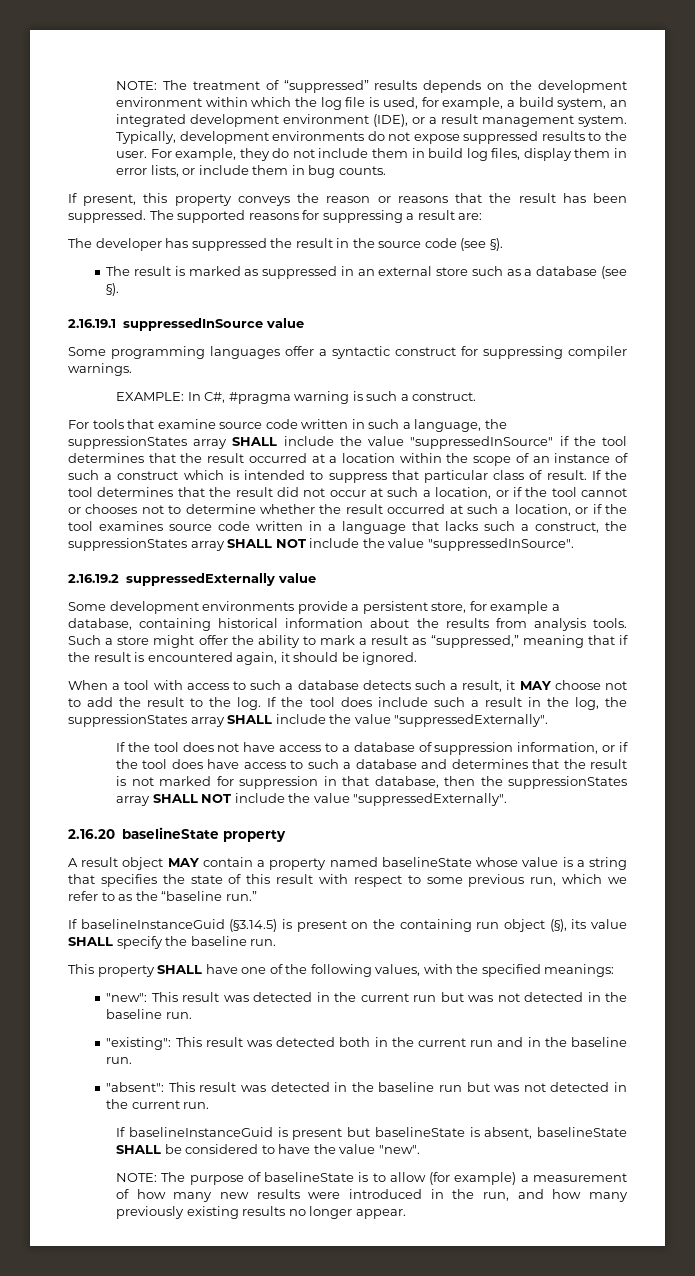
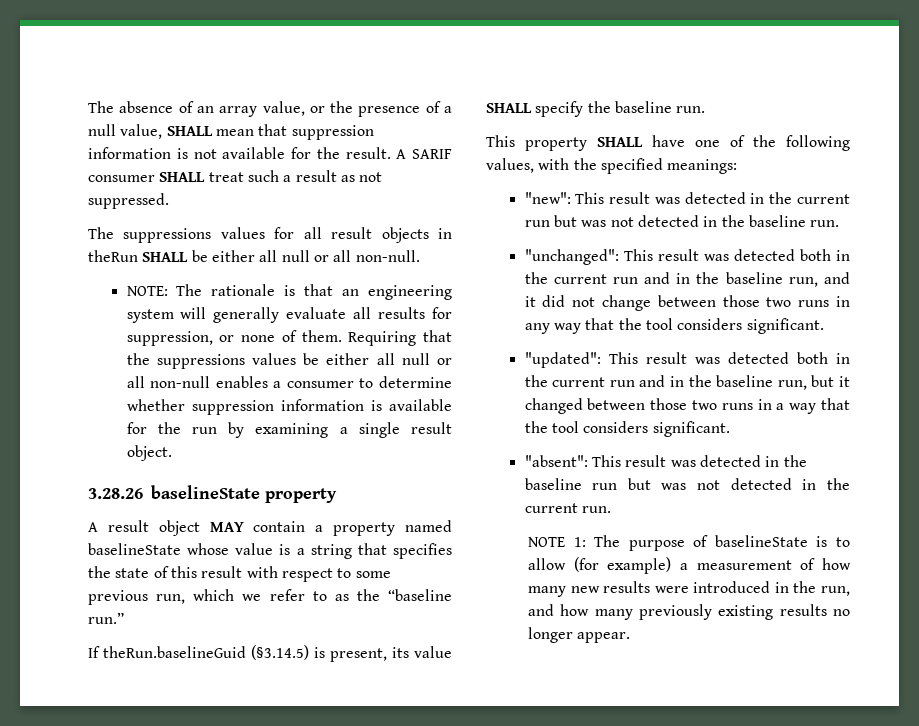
[116,80,627,93] [116,97,628,110] [116,114,628,127] [116,131,627,144] [116,148,627,161] [116,165,386,178] [68,193,627,206] [68,210,483,223] [68,238,503,251] [106,266,627,279] [106,283,120,296] [68,318,304,331] [68,346,627,359] [68,363,132,376] [116,391,477,404] [68,419,507,432] [68,436,627,449] [68,453,629,466] [68,470,627,483] [68,487,627,499] [68,504,627,516] [68,521,627,534] [68,538,574,551] [68,573,316,586] [68,601,560,614] [68,618,627,631] [68,635,628,648] [68,652,418,665] [68,680,627,692] [68,697,627,710] [68,714,549,727] [116,742,628,755] [116,759,628,769] [116,776,627,789] [116,793,508,806] [68,829,115,839] NOTE: The treatment of “suppressed” results depends on the development environment within which the log file is used, for example, a build system, an integrated development environment (IDE), or a result management system. Typically, development environments do not expose suppressed results to the user. For example, they do not include them in build log files, display them in error lists, or include them in bug counts. // If present, this property conveys the reason or reasons that the result has been suppressed. The supported reasons for suppressing a result are: // The developer has suppressed the result in the source code (see §). // The result is marked as suppressed in an external store such as a database (see §). // 2.16.19.1 suppressedInSource value // Some programming languages offer a syntactic construct for suppressing compiler warnings. // EXAMPLE: In C#, #pragma warning is such a construct. // For tools that examine source code written in such a language, the suppressionStates array SHALL include the value "suppressedInSource" if the tool determines that the result occurred at a location within the scope of an instance of such a construct which is intended to suppress that particular class of result. If the tool determines that the result did not occur at such a location, or if the tool cannot or chooses not to determine whether the result occurred at such a location, or if the tool examines source code written in a language that lacks such a construct, the suppressionStates array SHALL NOT include the value "suppressedInSource". // 2.16.19.2 suppressedExternally value // Some development environments provide a persistent store, for example a database, containing historical information about the results from analysis tools. Such a store might offer the ability to mark a result as “suppressed,” meaning that if the result is encountered again, it should be ignored. // When a tool with access to such a database detects such a result, it MAY choose not to add the result to the log. If the tool does include such a result in the log, the suppressionStates array SHALL include the value "suppressedExternally". // If the tool does not have access to a database of suppression information, or if the tool does have access to such a database and determines that the result is not marked for suppression in that database, then the suppressionStates array SHALL NOT include the value "suppressedExternally". // 2.16.20 -> [88,101,453,117] [88,124,374,140] [88,147,452,159] [88,170,383,182] [88,193,169,209] [88,227,452,243] [88,250,420,262] [126,284,452,300] [126,307,453,323] [126,330,453,346] [126,353,452,369] [126,376,452,388] [126,399,452,415] [126,422,452,438] [126,445,172,461] [88,488,143,499] The absence of an array value, or the presence of a null value, SHALL mean that suppression information is not available for the result. A SARIF consumer SHALL treat such a result as not suppressed. // The suppressions values for all result objects in theRun SHALL be either all null or all non-null. // NOTE: The rationale is that an engineering system will generally evaluate all results for suppression, or none of them. Requiring that the suppressions values be either all null or all non-null enables a consumer to determine whether suppression information is available for the run by examining a single result object. // 3.28.26
[80,919,225,929] baselineInstanceGuid -> [103,646,246,658] theRun.baselineGuid
[296,919,567,932] present on the containing run object (§), -> [330,648,387,662] present,
[106,1037,172,1050] "existing": -> [524,249,619,265] "unchanged":
[106,1057,133,1064] run. -> [788,272,850,287] [524,295,850,311] [524,318,824,334] [524,352,850,368] [524,375,850,390] [524,398,850,414] [524,421,730,437] run, and it did not change between those two runs in any way that the tool considers significant. // "updated": This result was detected both in the current run and in the baseline run, but it changed between those two runs in a way that the tool considers significant.
[116,1127,628,1140] [116,1144,420,1154] [116,1173,158,1182] If baselineInstanceGuid is present but baselineState is absent, baselineState SHALL be considered to have the value "new". // NOTE: -> [527,537,586,547] NOTE 1:

